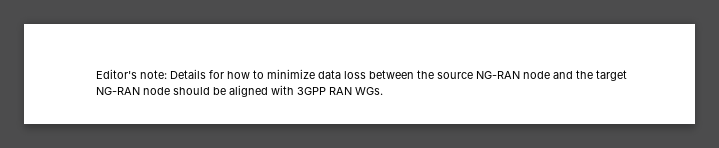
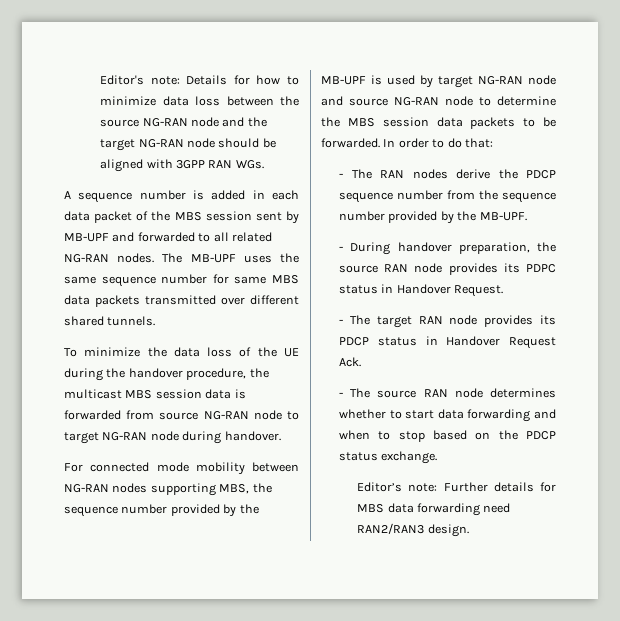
(383, 91) none -> [64,190,299,203] [64,211,299,224] [64,232,272,242] [64,253,299,263] [64,274,299,287] [64,295,299,307] [64,316,156,326] [64,347,299,357] [64,368,269,381] [64,389,246,399] [64,410,299,420] [64,431,281,444] [64,462,299,475] [64,483,272,496] [64,504,259,517] [321,75,556,88] [321,96,556,106] [321,117,556,129] [321,138,493,148] [339,169,556,179] [339,190,556,203] [339,211,527,224] [339,242,556,255] [339,263,556,275] [339,284,504,297] [339,315,556,328] [339,336,556,349] [339,357,362,367] [339,388,556,398] [339,409,556,422] [339,430,556,442] [339,451,438,464] [357,482,556,492] [357,503,511,516] [357,523,469,537] // A sequence number is added in each data packet of the MBS session sent by MB-UPF and forwarded to all related NG-RAN nodes. The MB-UPF uses the same sequence number for same MBS data packets transmitted over different shared tunnels. // To minimize the data loss of the UE during the handover procedure, the multicast MBS session data is forwarded from source NG-RAN node to target NG-RAN node during handover. // For connected mode mobility between NG-RAN nodes supporting MBS, the sequence number provided by the MB-UPF is used by target NG-RAN node and source NG-RAN node to determine the MBS session data packets to be forwarded. In order to do that: // - The RAN nodes derive the PDCP sequence number from the sequence number provided by the MB-UPF. // - During handover preparation, the source RAN node provides its PDPC status in Handover Request. // - The target RAN node provides its PDCP status in Handover Request Ack. // - The source RAN node determines whether to start data forwarding and when to stop based on the PDCP status exchange. // Editor’s note: Further details for MBS data forwarding need RAN2/RAN3 design.

